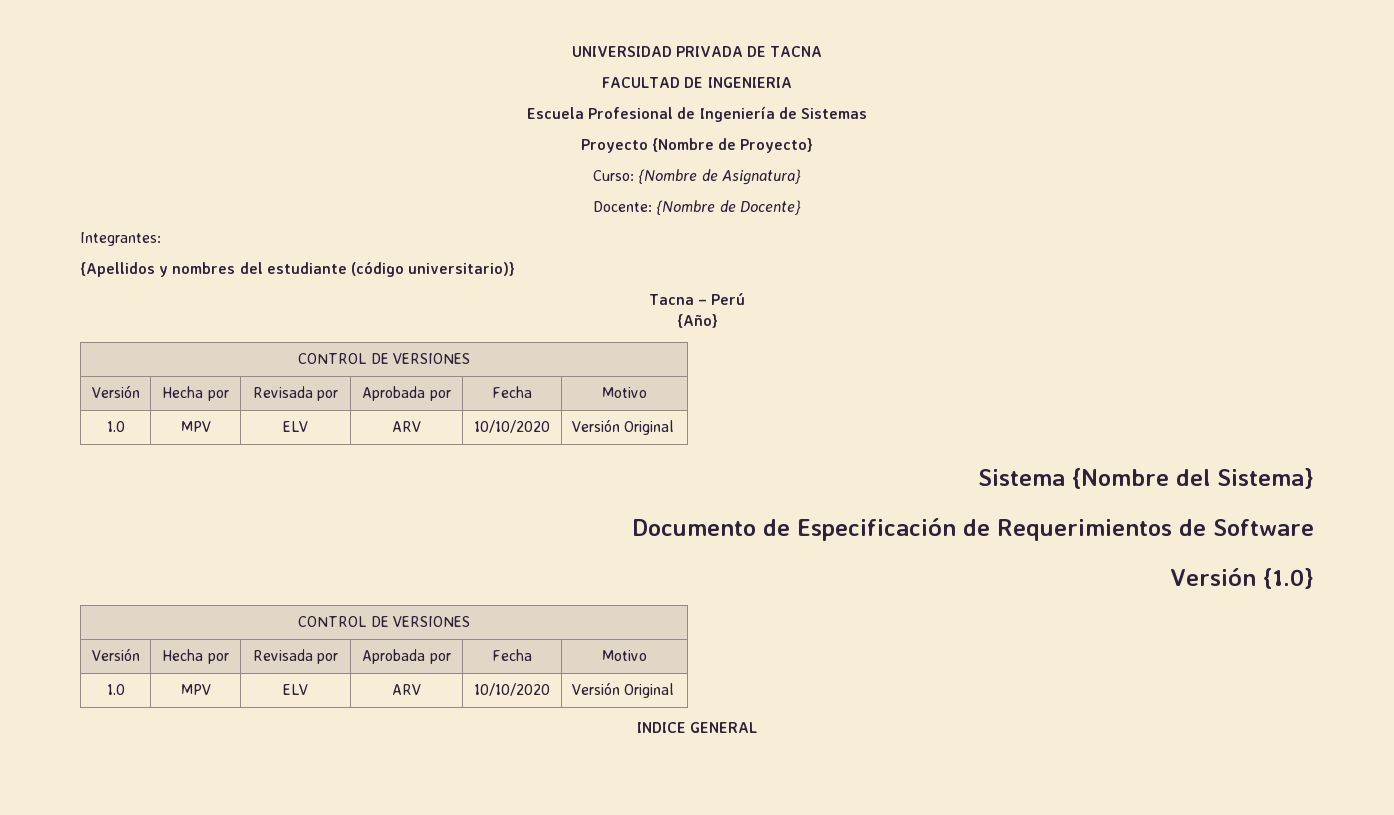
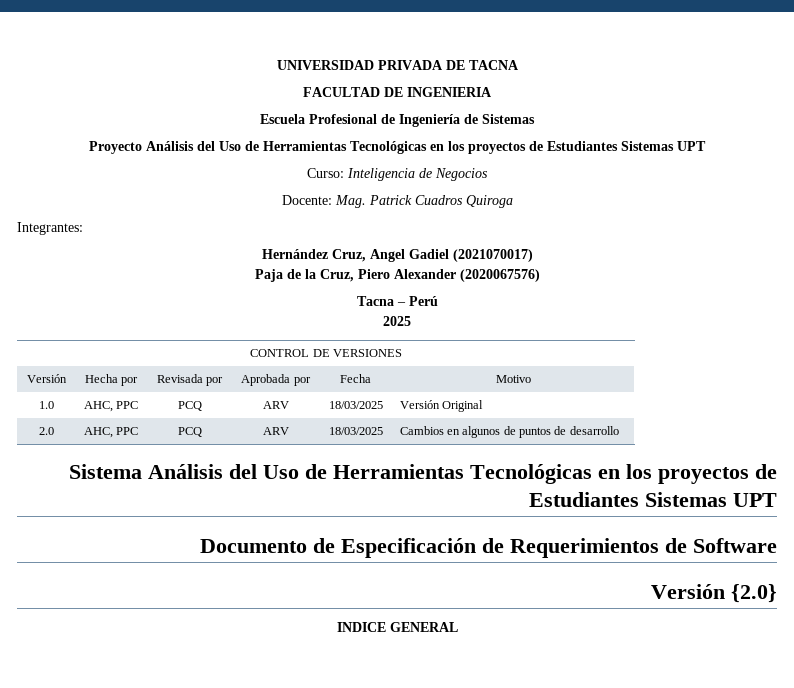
[651,138,814,153] [593,169,801,185] [593,200,801,215] [80,232,161,246] [80,262,516,277] {Nombre de Proyecto} // Curso: {Nombre de Asignatura} // Docente: {Nombre de Docente} // Integrantes: // {Apellidos y nombres del estudiante (código universitario)} -> [146,141,706,154] [307,168,488,181] [281,195,513,208] [17,222,83,235] [261,249,533,262] [254,269,540,282] Análisis del Uso de Herramientas Tecnológicas en los proyectos de Estudiantes Sistemas UPT // Curso: Inteligencia de Negocios // Docente: Mag. Patrick Cuadros Quiroga // Integrantes: // Hernández Cruz, Angel Gadiel (2021070017) // Paja de la Cruz, Piero Alexander (2020067576)
[676,314,718,328] {Año} -> [383,316,411,326] 2025
[180,421,211,432] [283,421,309,432] [392,421,421,432] [474,420,550,433] [571,419,675,435] [978,468,1314,489] MPV | ELV | ARV | 10/10/2020 | Versión Original // Sistema {Nombre del Sistema} -> [83,401,139,412] [177,401,202,411] [262,401,289,409] [328,401,383,409] [399,400,483,412] [38,427,54,435] [83,427,139,438] [177,427,202,437] [262,427,289,435] [328,427,383,435] [399,426,619,438] [69,464,777,484] [529,492,777,507] AHC, PPC | PCQ | ARV | 18/03/2025 | Versión Original // 2.0 | AHC, PPC | PCQ | ARV | 18/03/2025 | Cambios en algunos de puntos de desarrollo // Sistema Análisis del Uso de Herramientas Tecnológicas en los proyectos de Estudiantes Sistemas UPT
[1263,568,1314,589] [298,616,470,627] [91,648,140,661] [162,649,229,664] [252,649,339,664] [362,649,451,664] [492,649,532,661] [602,650,647,661] [106,684,125,695] [180,684,211,695] [283,684,309,695] [392,684,421,695] [474,683,550,696] [571,682,675,698] {1.0} // CONTROL DE VERSIONES // Versión | Hecha por | Revisada por | Aprobada por | Fecha | Motivo // 1.0 | MPV | ELV | ARV | 10/10/2020 | Versión Original -> [731,584,777,603] {2.0}

